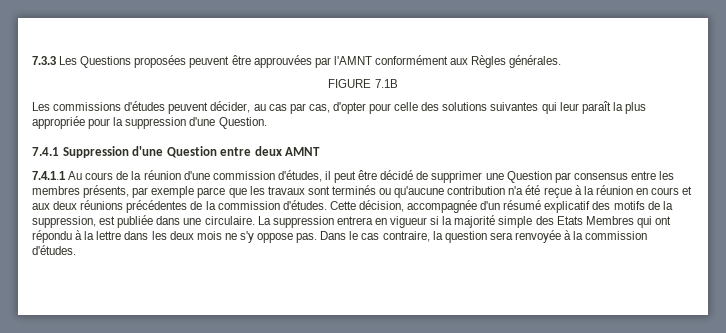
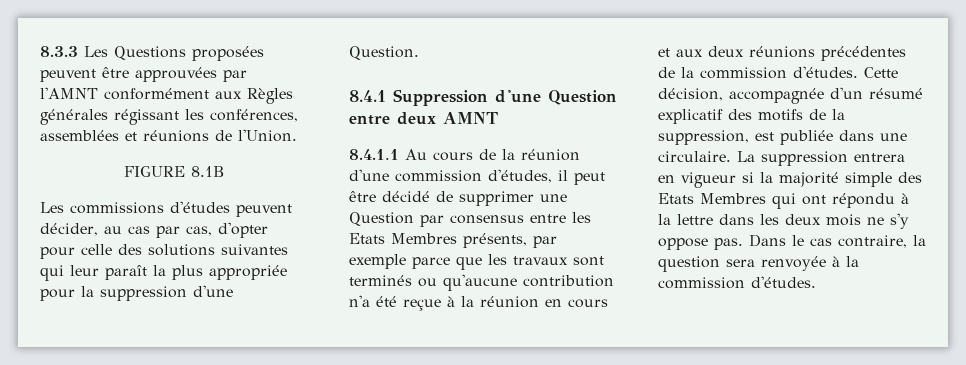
[32,56,56,65] 7.3.3 -> [40,46,78,57] 8.3.3
[509,55,562,68] générales. -> [40,109,298,125] [40,129,297,142] générales régissant les conférences, assemblées et réunions de l'Union.
[374,79,398,88] 7.1B -> [191,166,224,177] 8.1B
[32,147,59,156] 7.4.1 -> [349,90,386,102] 8.4.1
[32,171,66,180] 7.4.1.1 -> [349,149,399,160] 8.4.1.1
[32,186,80,195] membres -> [349,233,457,244] Etats Membres

